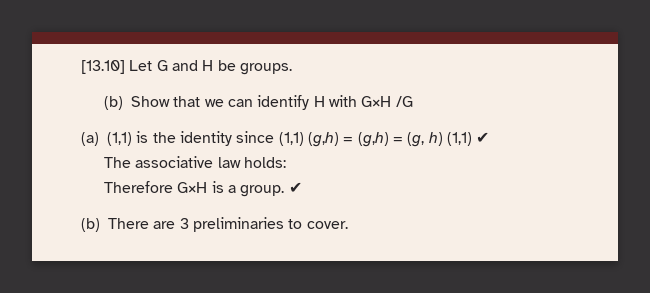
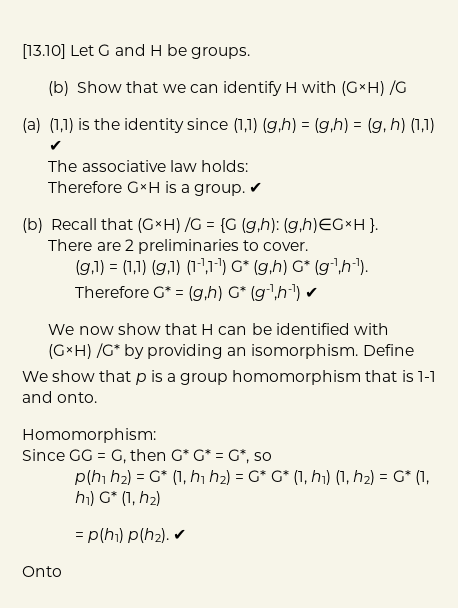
[361,96,392,107] G×H -> [341,81,386,96] (G×H)
(100, 225) none -> [50,217,379,233] Recall that (G×H) /G = {G (g,h): (g,h)∈G×H }. //
[179,218,189,229] 3 -> [124,239,134,251] 2
(348, 225) none -> [74,258,369,275] [74,284,319,301] [48,323,389,335] [48,343,414,359] [22,370,436,385] [22,391,98,403] [22,428,156,443] [22,449,272,464] [74,470,429,485] [74,491,162,506] [74,528,187,543] [22,566,62,577] // (g,1) = (1,1) (g,1) (1-1,1-1) G* (g,h) G* (g-1,h-1). // Therefore G* = (g,h) G* (g-1,h-1) ✔ // We now show that H can be identified with (G×H) /G* by providing an isomorphism. Define // We show that p is a group homomorphism that is 1-1 and onto. // Homomorphism: // Since GG = G, then G* G* = G*, so // p(h1 h2) = G* (1, h1 h2) = G* G* (1, h1) (1, h2) = G* (1, h1) G* (1, h2) // = p(h1) p(h2). ✔ // Onto

